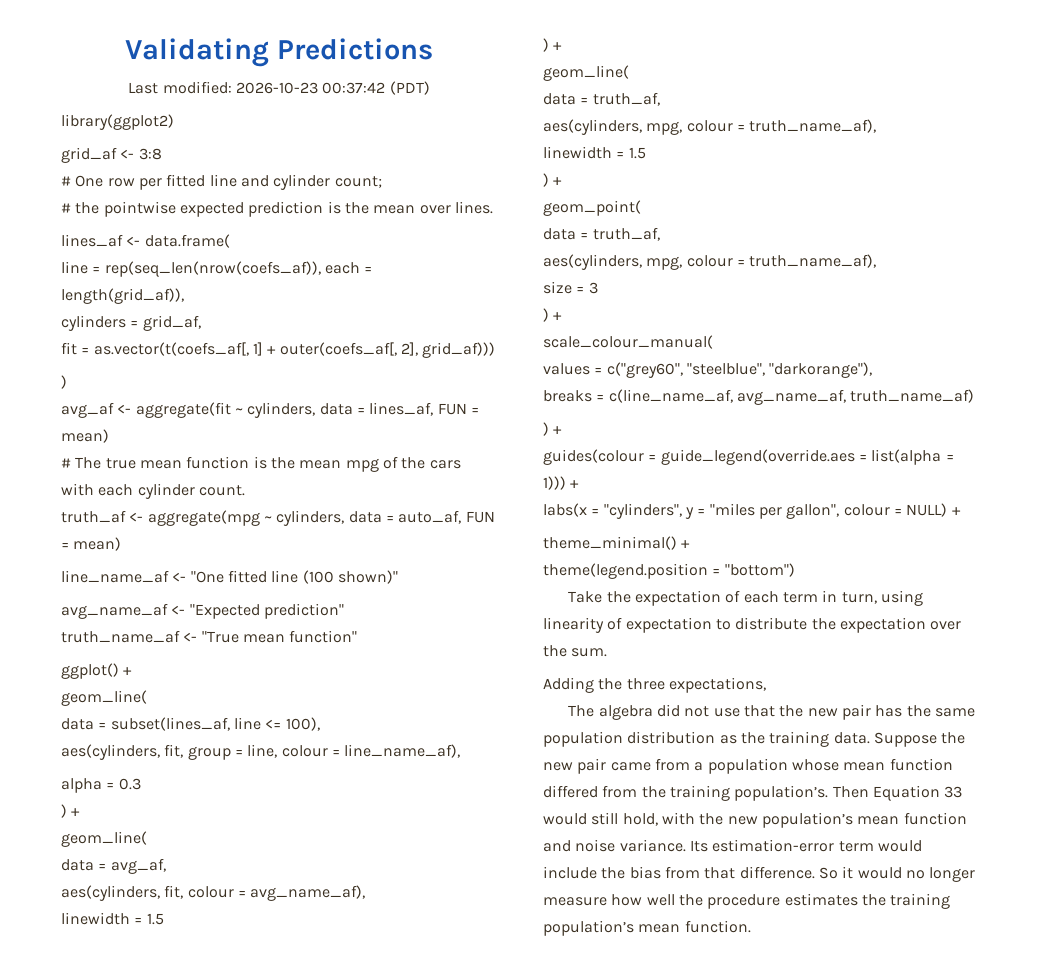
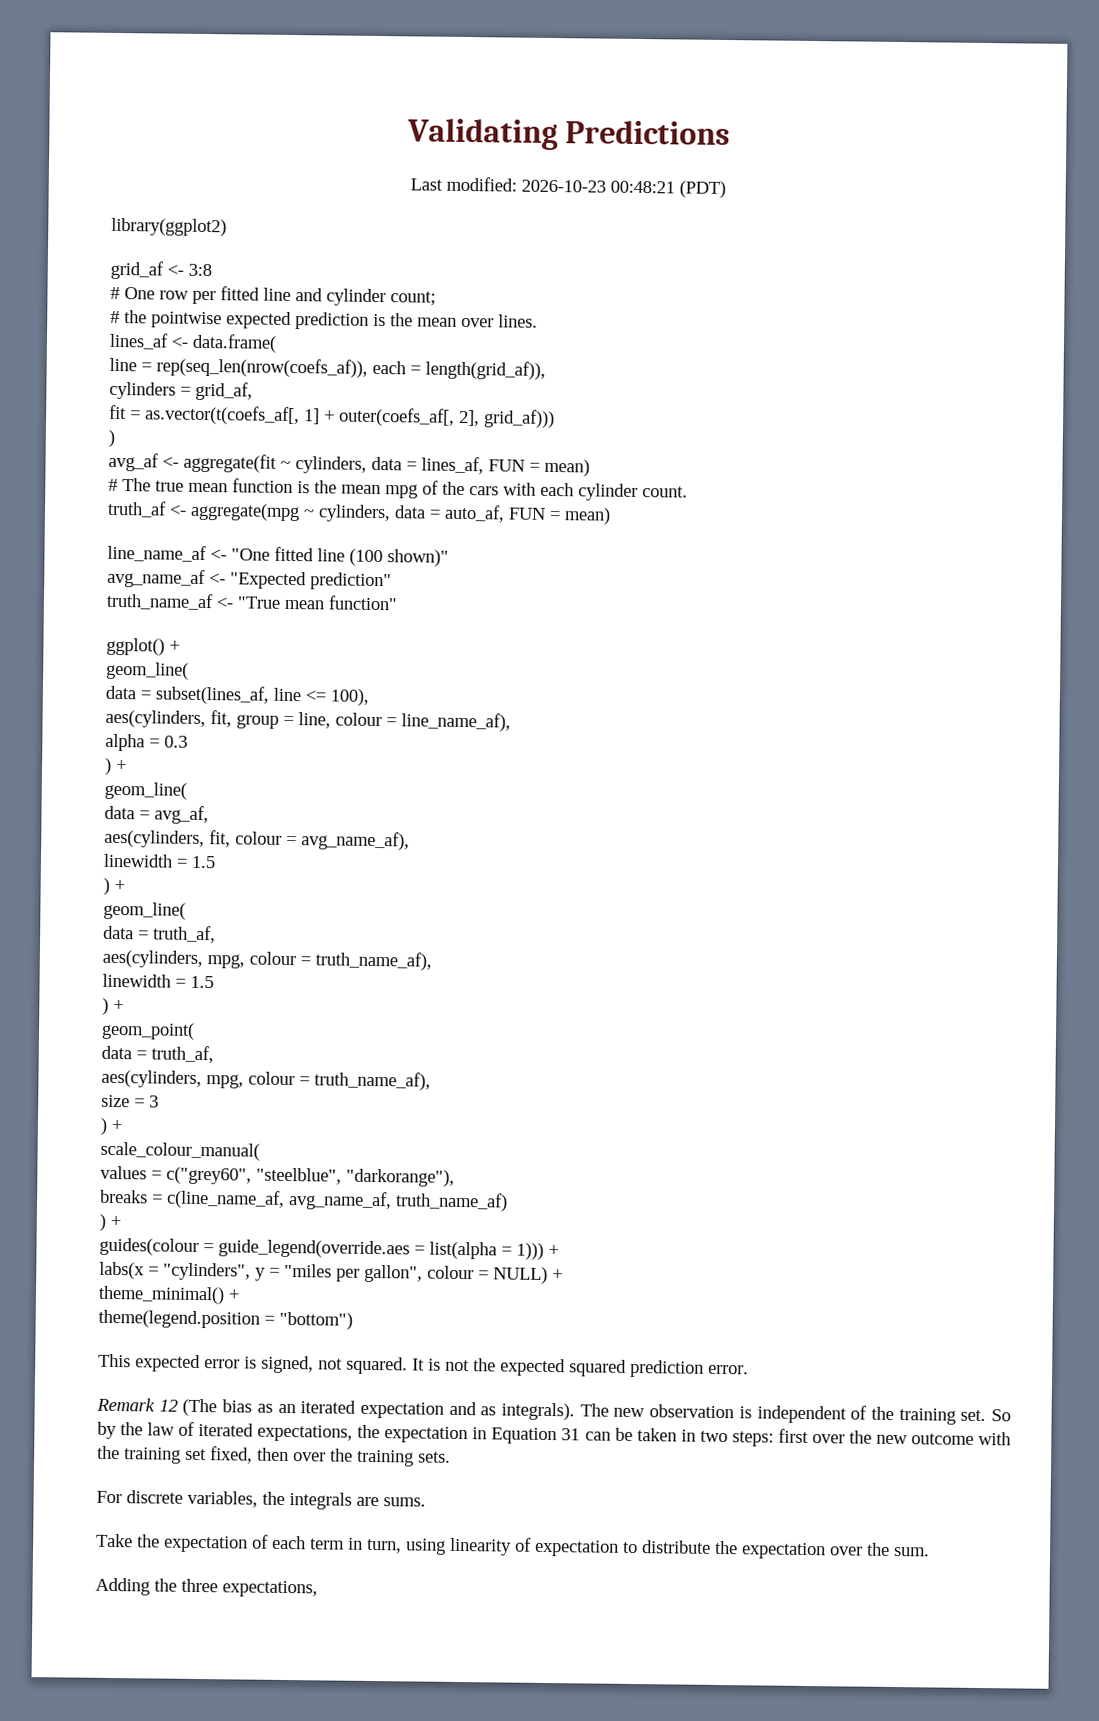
[322,82,386,94] 00:37:42 -> [610,180,675,194] 00:48:21
(795, 570) none -> [98,1353,749,1378] [96,1397,1012,1425] [97,1421,1011,1447] [97,1445,451,1467] [96,1490,426,1510] // This expected error is signed, not squared. It is not the expected squared prediction error. // Remark 12 (The bias as an iterated expectation and as integrals). The new observation is independent of the training set. So by the law of iterated expectations, the expectation in Equation 31 can be taken in two steps: first over the new outcome with the training set fixed, then over the training sets. // For discrete variables, the integrals are sums.
[568,704,975,720] [543,731,966,747] [543,758,953,774] [543,785,963,801] [543,812,967,828] [543,839,922,852] [543,866,976,882] [543,893,951,909] [543,920,751,936] // The algebra did not use that the new pair has the same population distribution as the training data. Suppose the new pair came from a population whose mean function differed from the training population’s. Then Equation 33 would still hold, with the new population’s mean function and noise variance. Its estimation-error term would include the bias from that difference. So it would no longer measure how well the procedure estimates the training population’s mean function. -> (318, 1589) none

